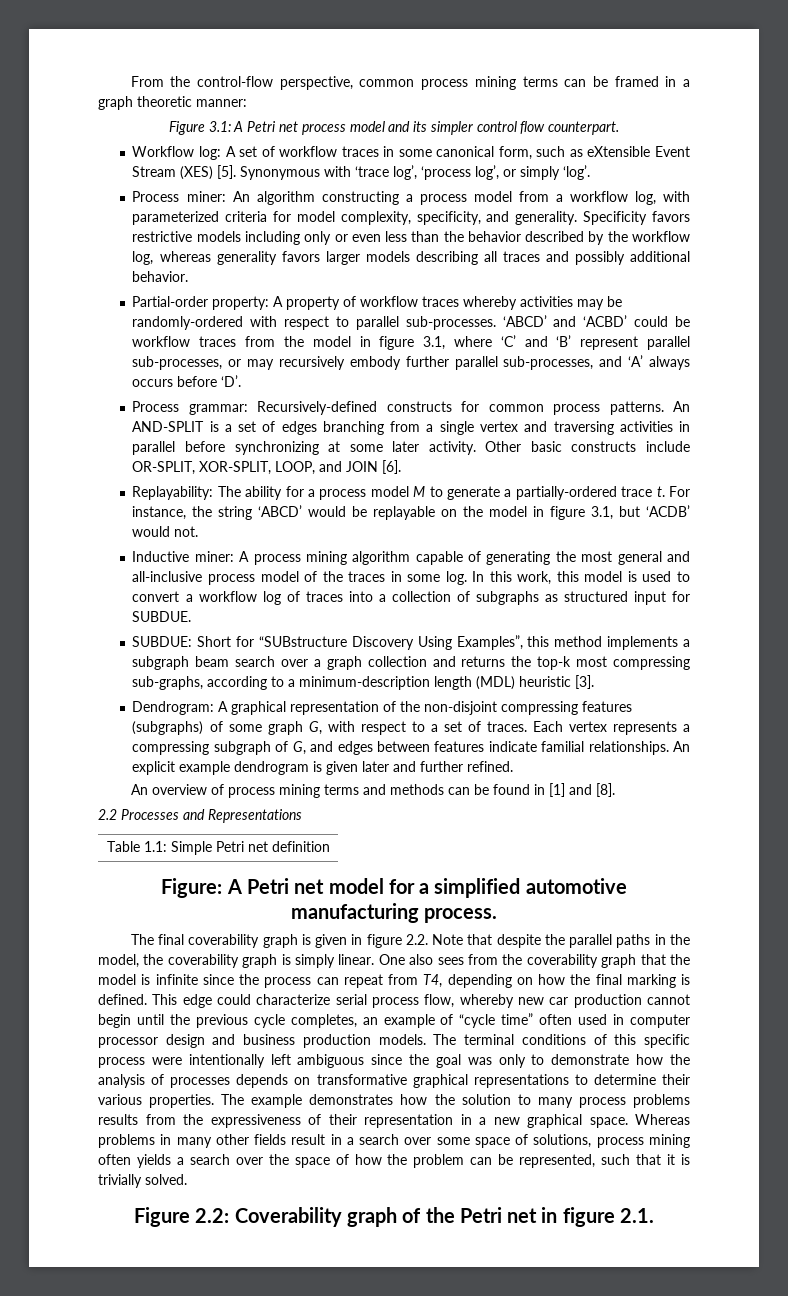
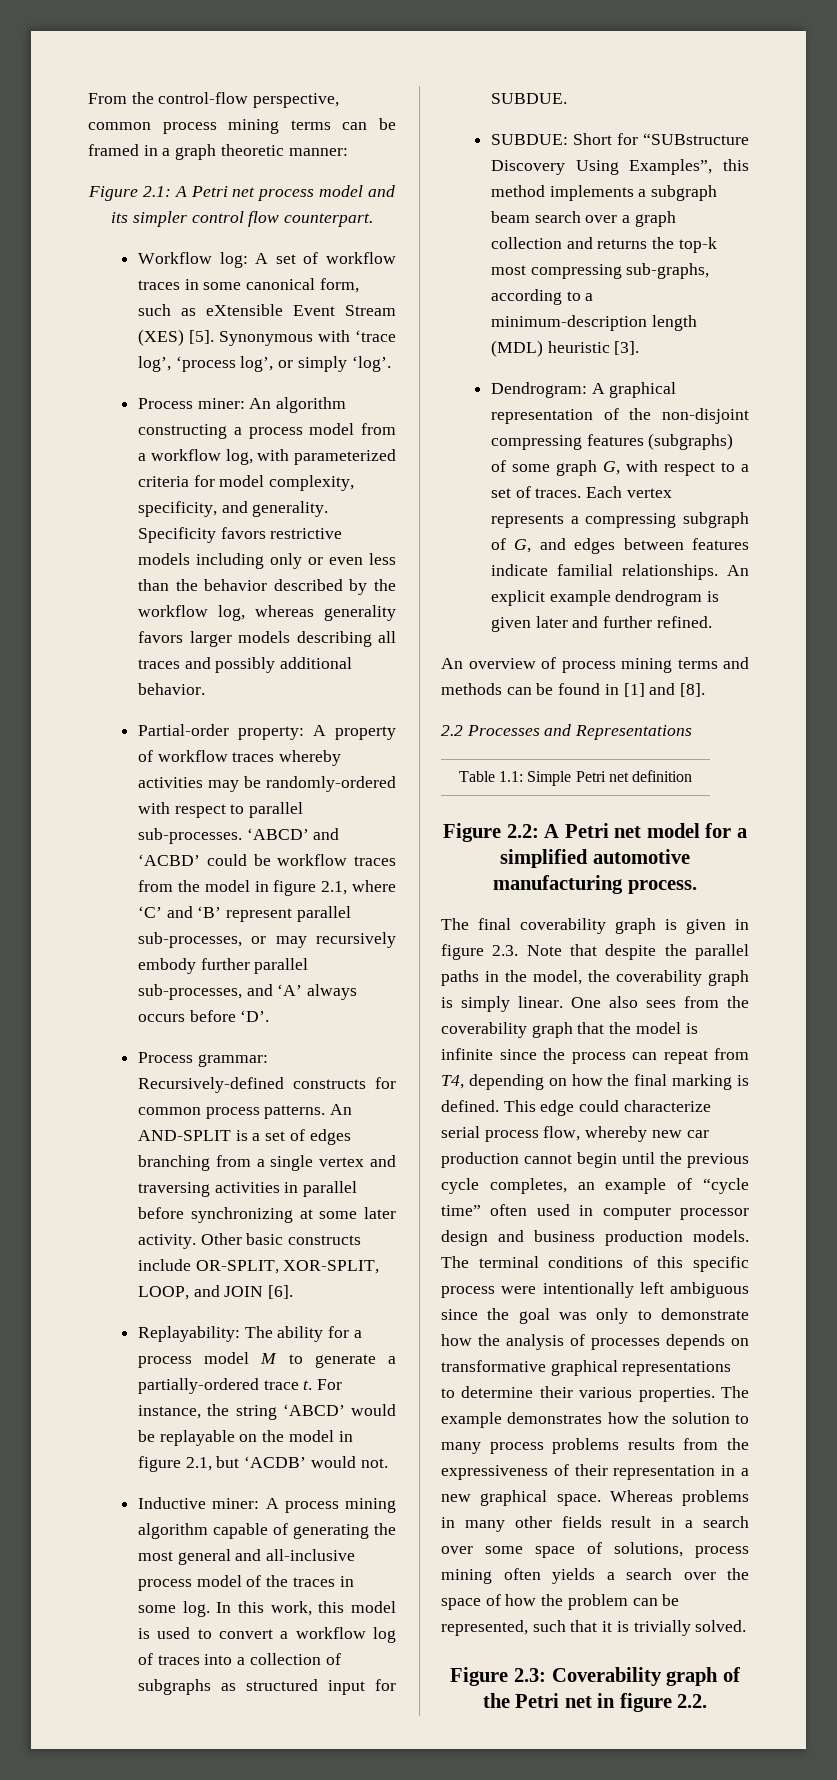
[208,121,231,132] 3.1: -> [143,186,172,197] 2.1:
[423,336,446,350] 3.1, -> [321,881,348,895] 2.1,
[591,506,614,520] 3.1, -> [185,1457,212,1471] 2.1,
[161,878,223,898] Figure: -> [443,823,539,842] Figure 2.2:
[405,934,428,945] 2.2. -> [492,945,519,956] 2.3.
[195,1208,230,1223] 2.2: -> [513,1668,546,1682] 2.3:
[619,1208,654,1223] 2.1. -> [677,1694,708,1708] 2.2.

